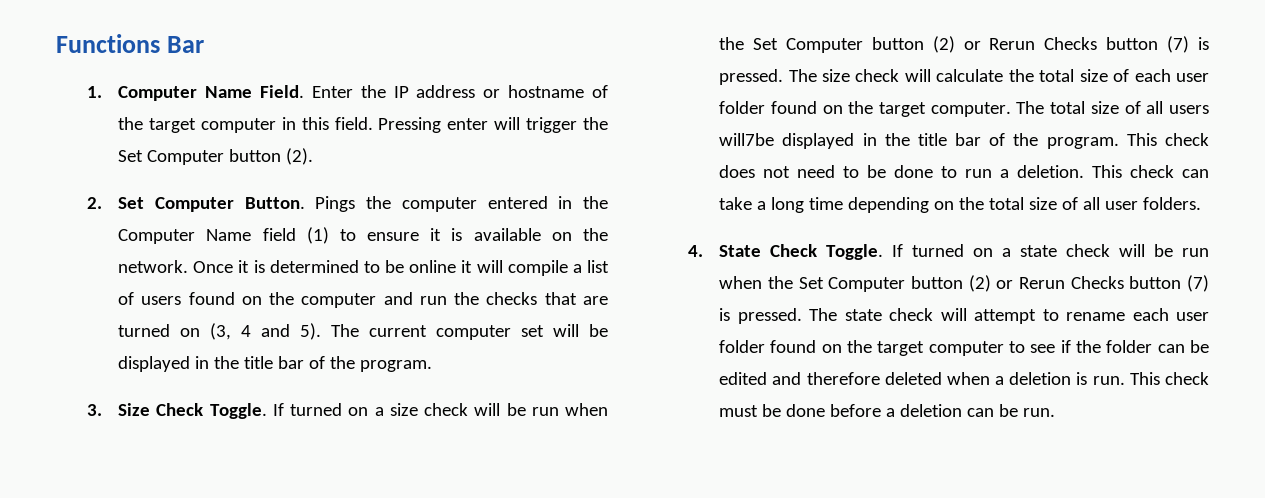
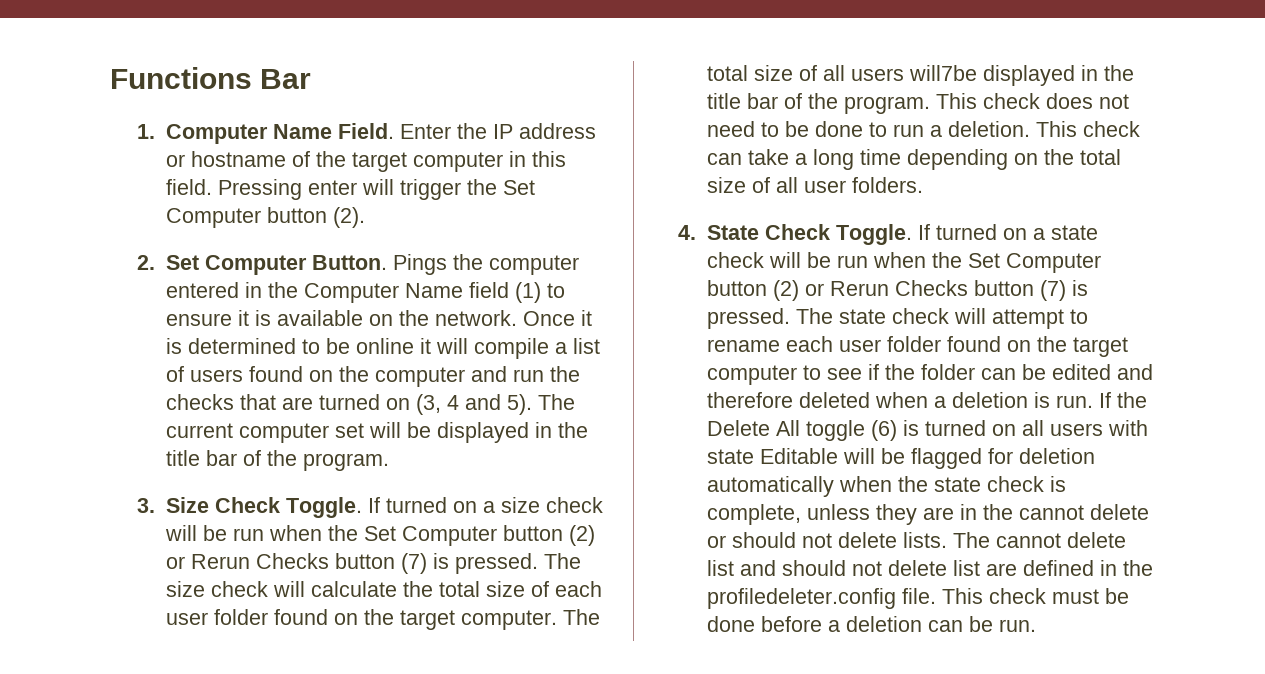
(1125, 380) none -> [1099,392,1148,408] [707,420,1149,441] [707,448,1096,469] [707,476,1067,497] [707,504,1150,525] [707,532,1127,548] [707,560,1154,576] [707,588,937,609] If the Delete All toggle (6) is turned on all users with state Editable will be flagged for deletion automatically when the state check is complete, unless they are in the cannot delete or should not delete lists. The cannot delete list and should not delete list are defined in the profiledeleter.config file.

